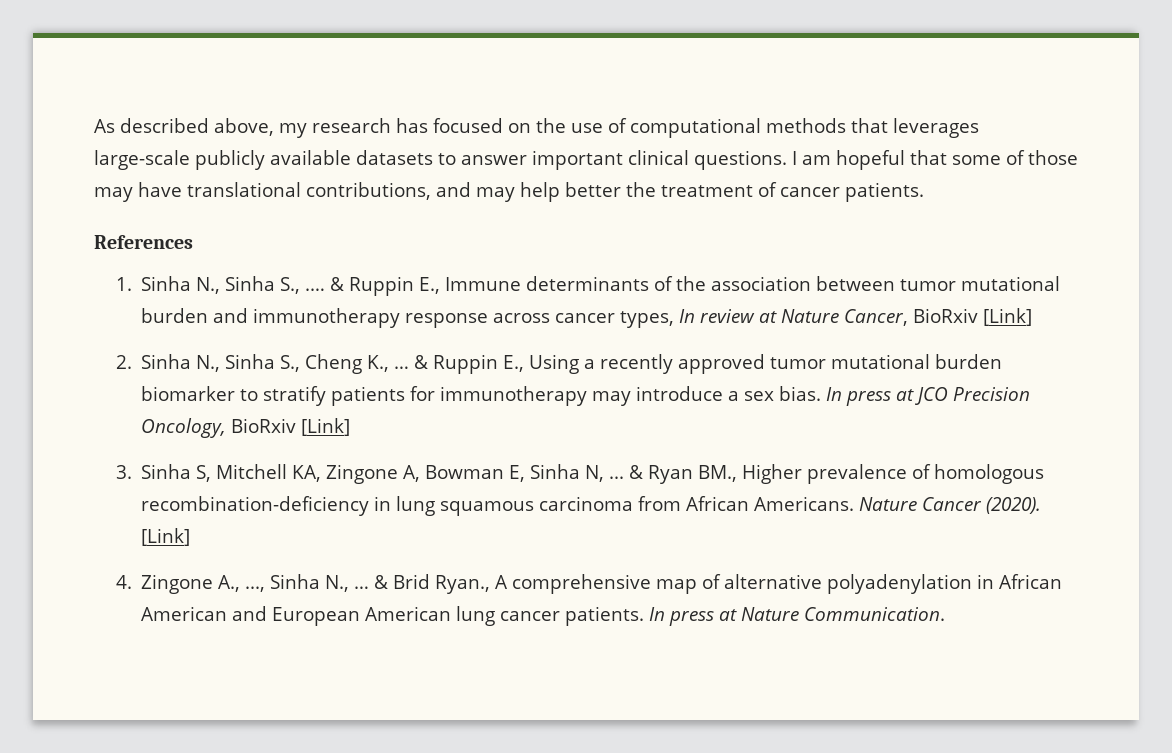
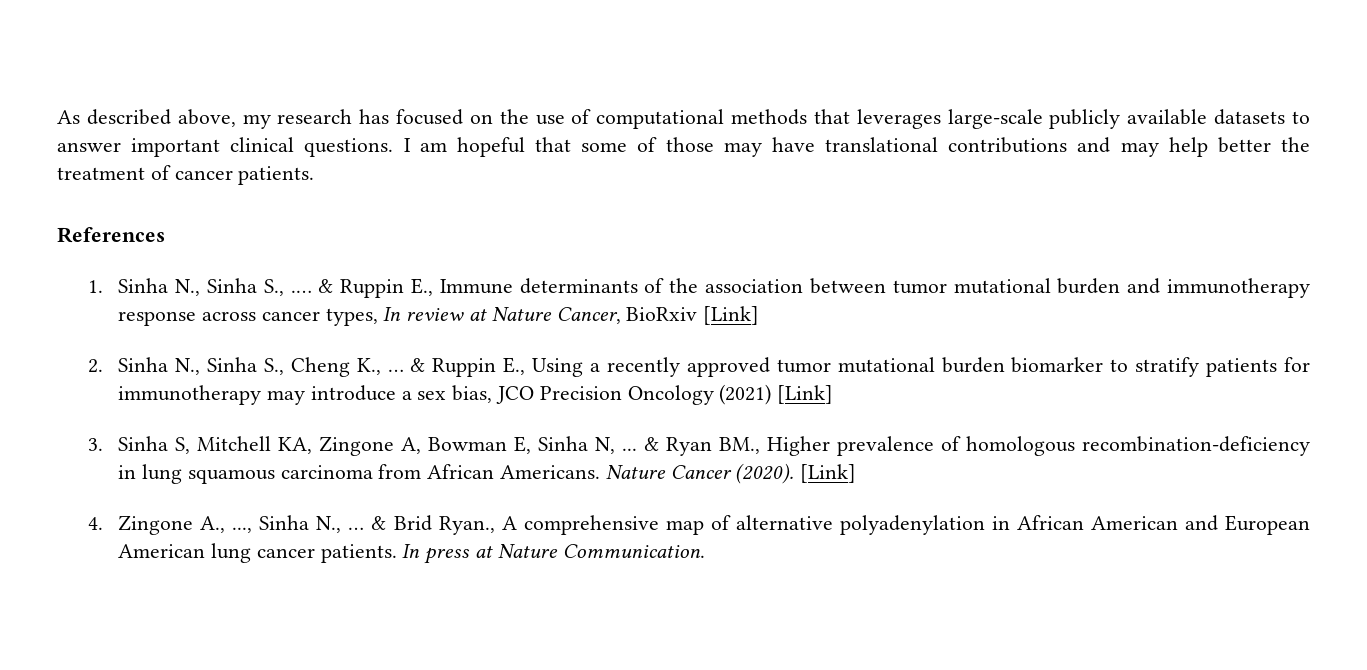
[306,182,431,200] contributions, -> [948,137,1068,153] contributions
[778,386,1030,406] [140,418,296,438] bias. In press at JCO Precision Oncology, BioRxiv -> [452,384,772,405] bias, JCO Precision Oncology (2021)

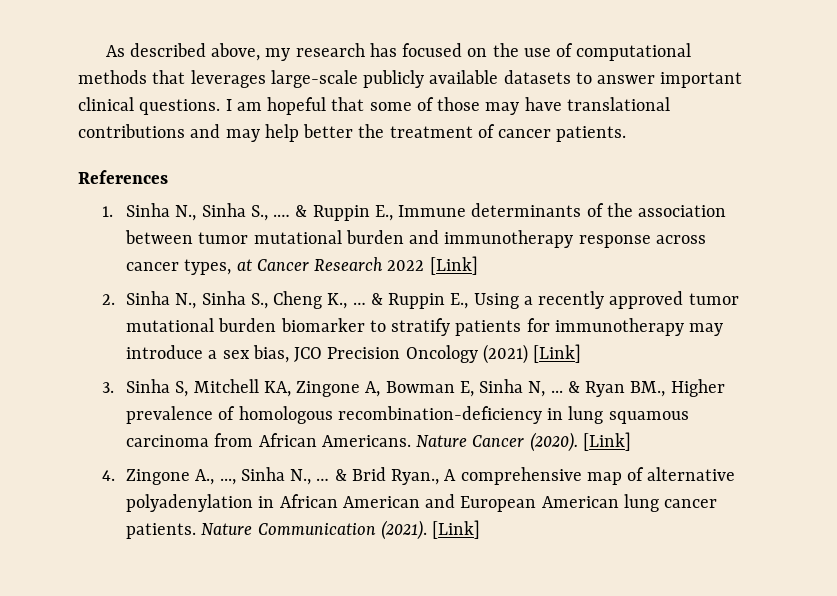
[383,307,698,324] In review at Nature Cancer, BioRxiv -> [236,257,425,271] at Cancer Research 2022
[402,544,705,564] In press at Nature Communication. -> [201,520,481,540] Nature Communication (2021). [Link]

